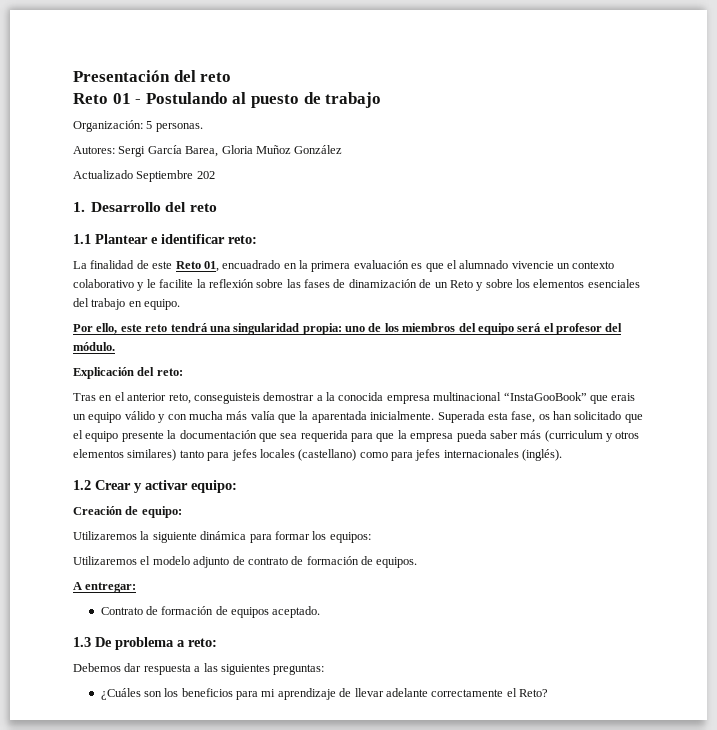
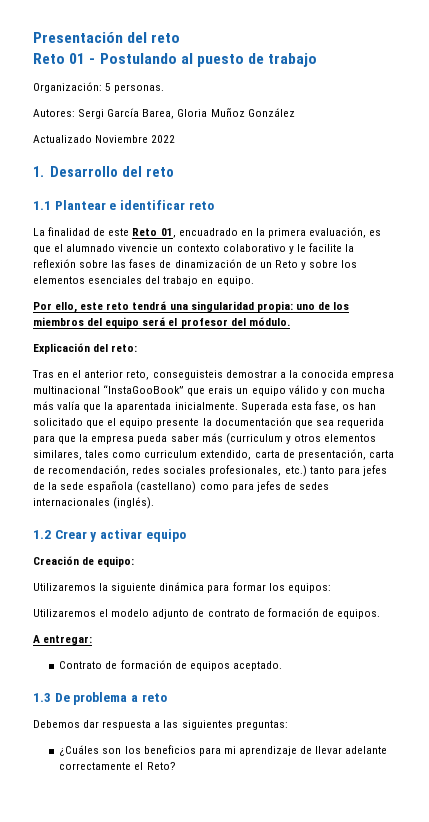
[136,170,215,182] Septiembre 202 -> [95,135,176,143] Noviembre 2022
[228,235,257,244] reto: -> [188,201,214,210] reto
[353,260,409,269] evaluación -> [309,227,367,238] evaluación,
[127,449,295,461] similares) tanto para jefes locales -> [33,449,394,460] [33,465,387,477] [33,481,134,492] similares, tales como curriculum extendido, carta de presentación, carta de recomendación, redes sociales profesionales, etc.) tanto para jefes de la sede española
(441, 455) none -> [283,482,329,490] de sedes
[191,480,237,493] equipo: -> [145,529,186,542] equipo
[188,638,217,647] reto: -> [141,693,167,702] reto

